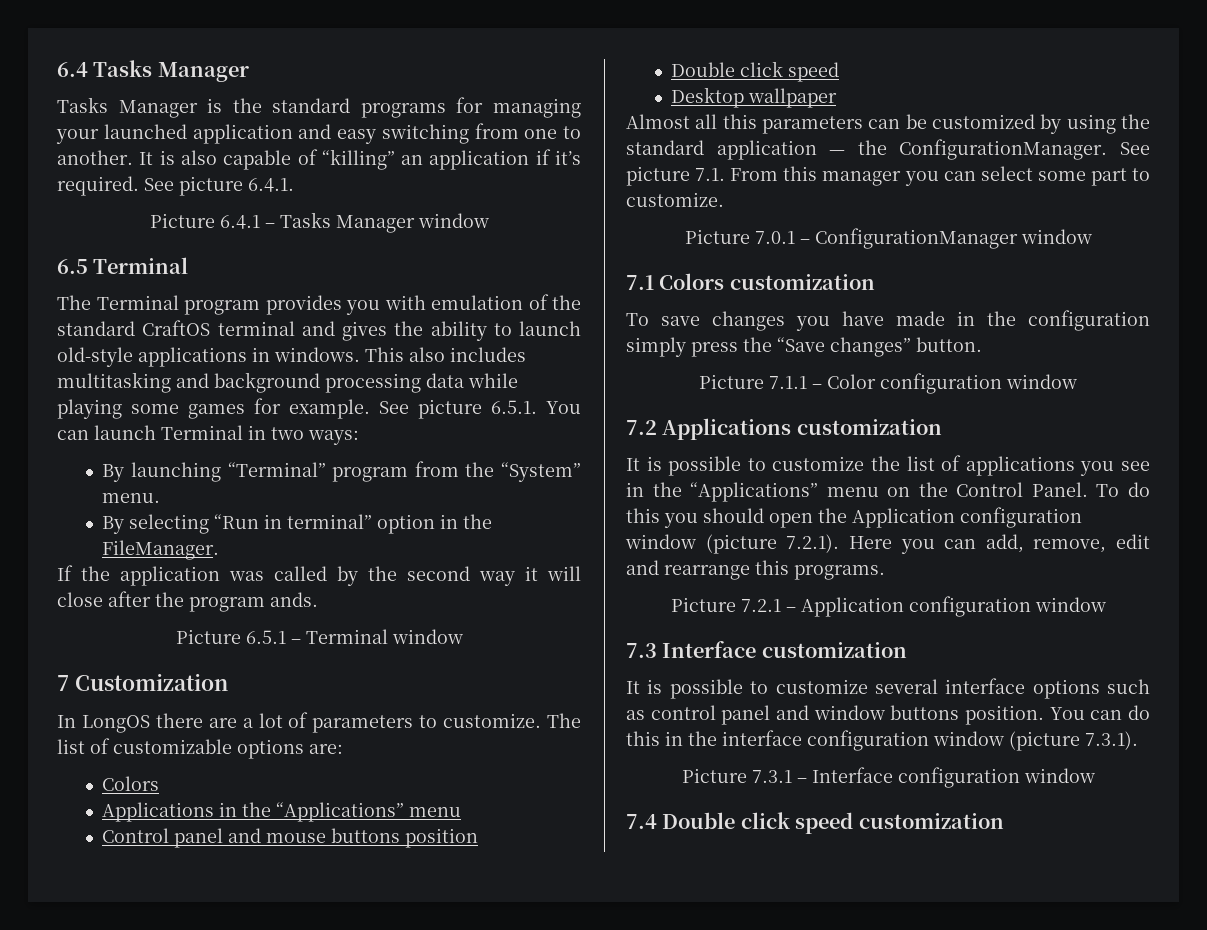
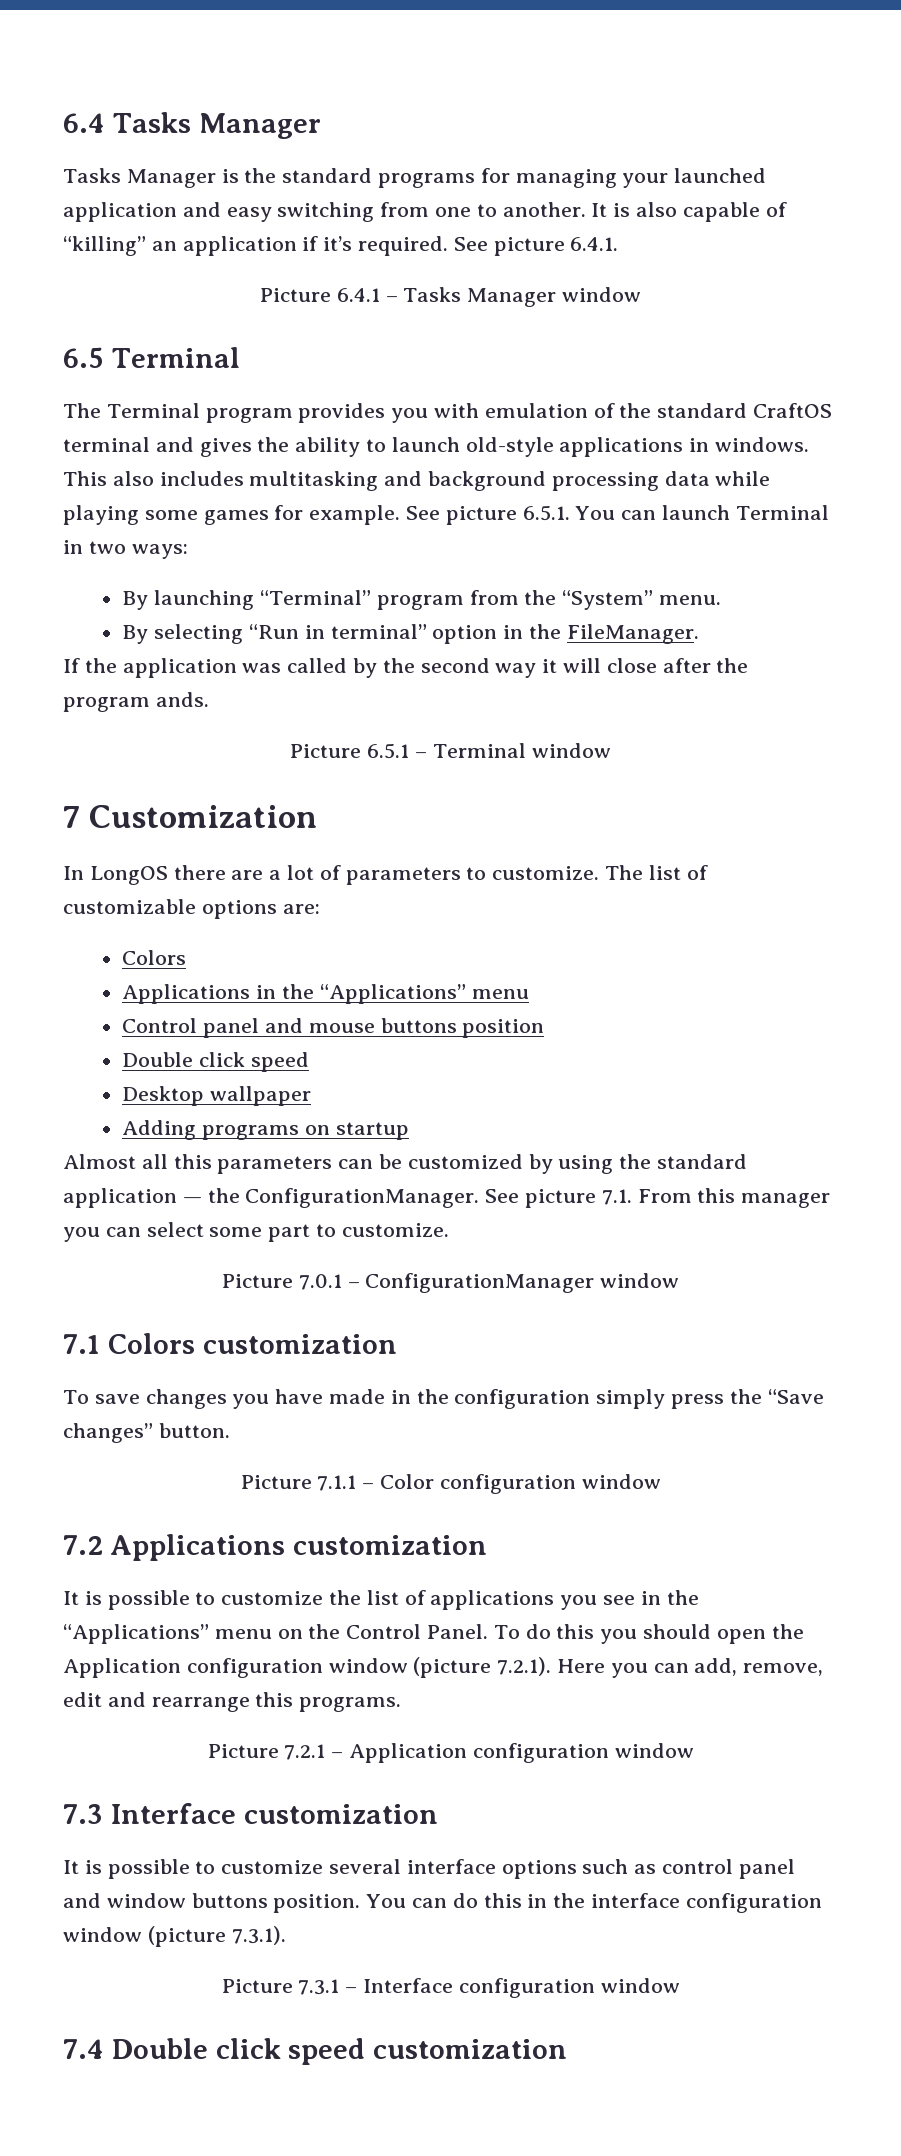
(838, 98) none -> [122,1120,409,1140] // Adding programs on startup

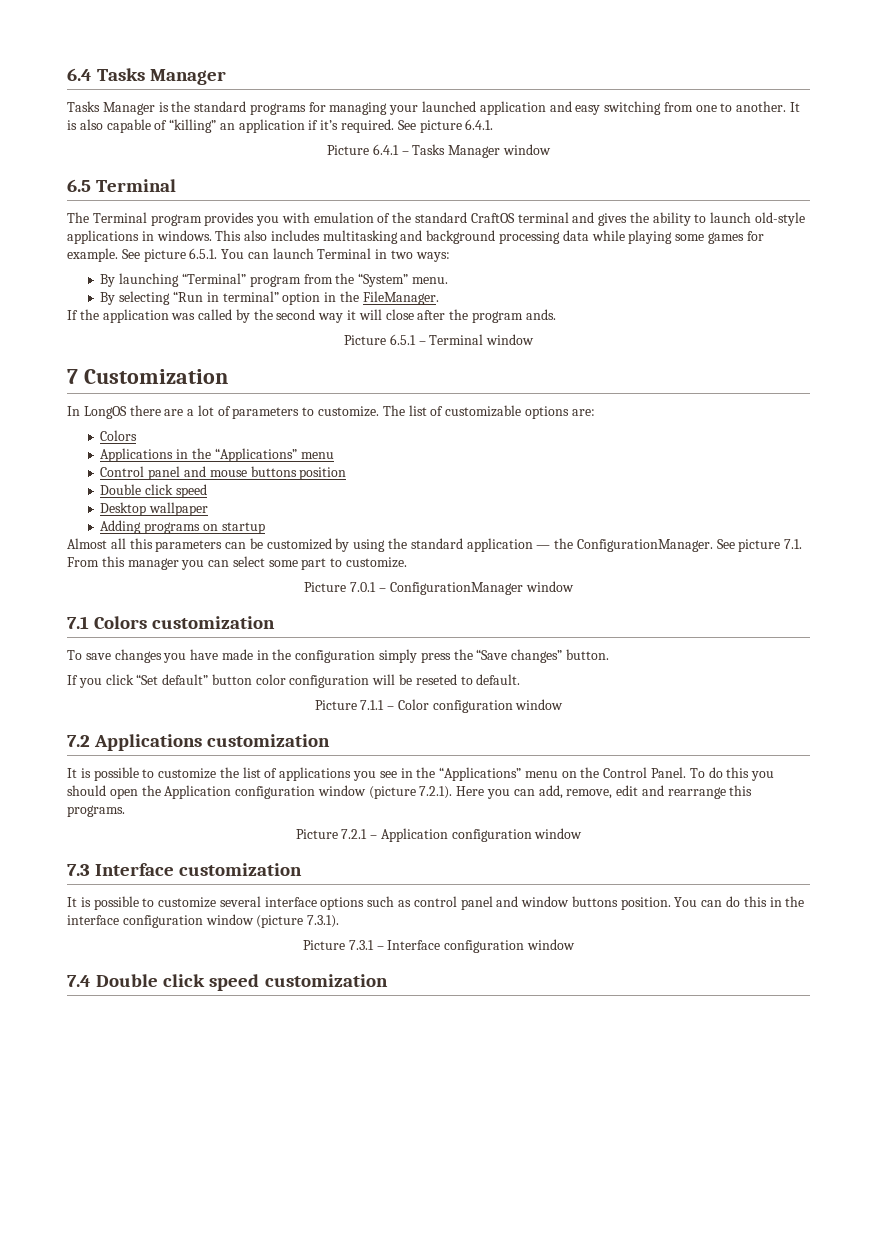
(230, 1430) none -> [67,674,521,688] // If you click “Set default” button color configuration will be reseted to default.

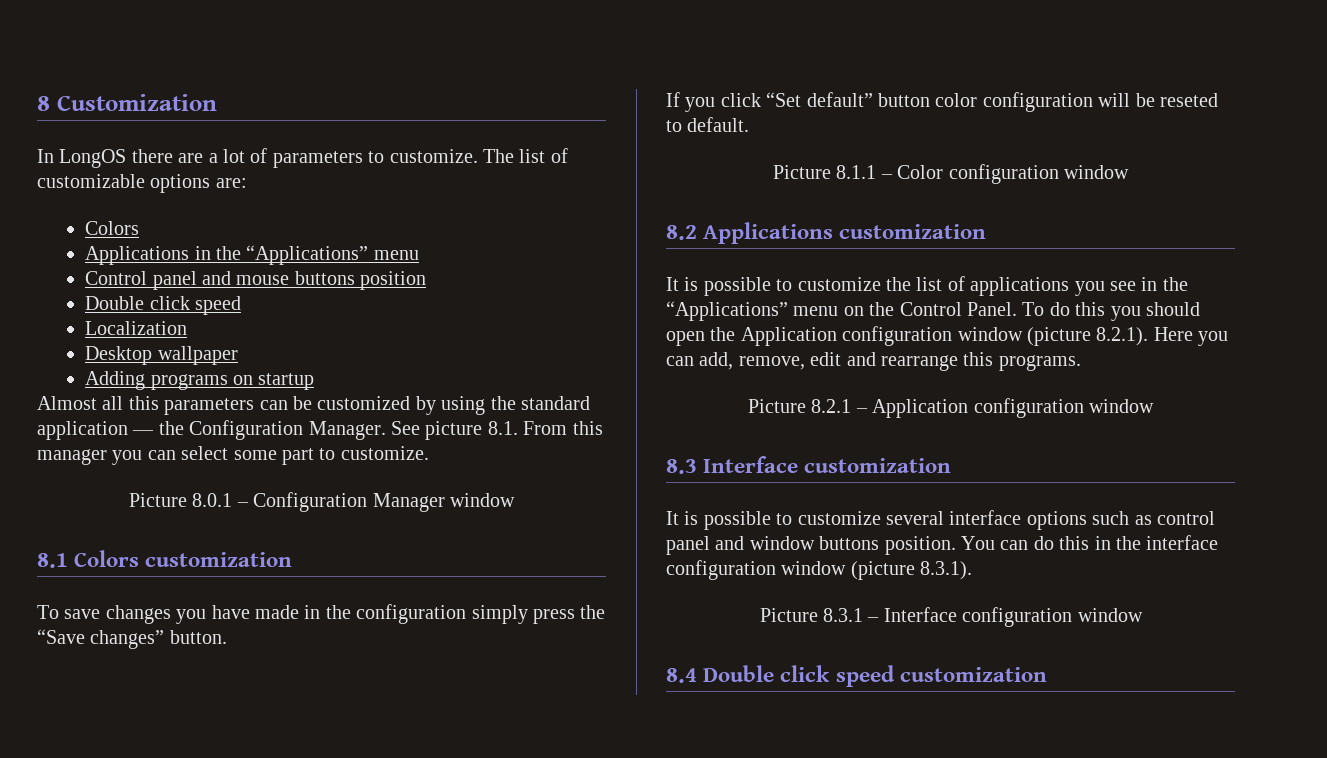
[67,68,227,85] [67,101,801,115] [67,119,494,133] [327,144,551,158] [67,179,177,192] [67,212,806,226] [67,230,764,244] [67,248,450,262] [100,273,448,287] [100,291,439,305] [67,309,556,323] [343,334,535,345] [67,369,78,384] 6.4 Tasks Manager // Tasks Manager is the standard programs for managing your launched application and easy switching from one to another. It is also capable of “killing” an application if it’s required. See picture 6.4.1. // Picture 6.4.1 – Tasks Manager window // 6.5 Terminal // The Terminal program provides you with emulation of the standard CraftOS terminal and gives the ability to launch old-style applications in windows. This also includes multitasking and background processing data while playing some games for example. See picture 6.5.1. You can launch Terminal in two ways: // By launching “Terminal” program from the “System” menu. // By selecting “Run in terminal” option in the FileManager. // If the application was called by the second way it will close after the program ands. // Picture 6.5.1 – Terminal window // 7 -> [37,96,50,111] 8
(207, 491) none -> [85,321,188,335] // Localization
[576,539,803,552] ConfigurationManager. See picture 7.1. -> [189,420,518,440] Configuration Manager. See picture 8.1.
[350,581,574,595] [67,616,89,629] 7.0.1 – ConfigurationManager window // 7.1 -> [192,492,515,512] [37,553,68,568] 8.0.1 – Configuration Manager window // 8.1
[360,700,385,710] 7.1.1 -> [836,165,877,179] 8.1.1
[67,735,90,747] 7.2 -> [666,225,697,240] 8.2
[419,786,453,799] 7.2.1). -> [1096,327,1149,346] 8.2.1).
[341,829,368,839] 7.2.1 -> [811,399,852,413] 8.2.1
[67,864,90,876] 7.3 -> [666,459,697,474] 8.3
[307,915,340,928] [303,940,374,950] 7.3.1). // Picture 7.3.1 -> [920,561,973,580] [759,608,863,622] 8.3.1). // Picture 8.3.1
[67,975,91,987] 7.4 -> [666,668,697,683] 8.4

